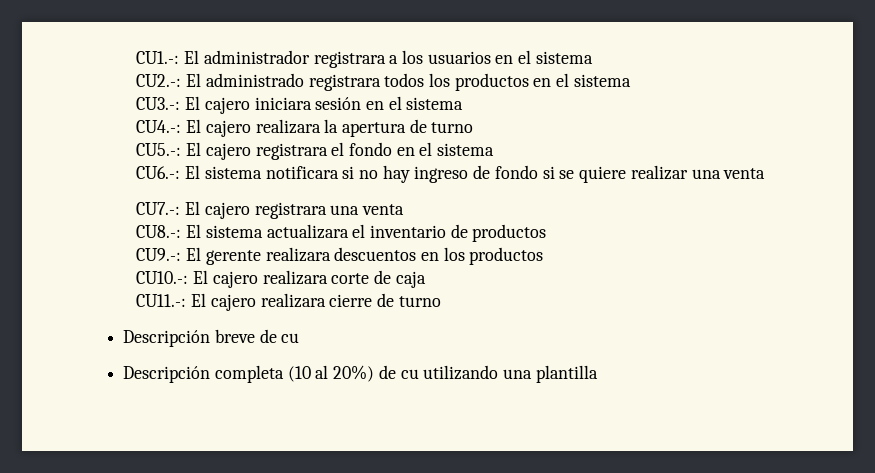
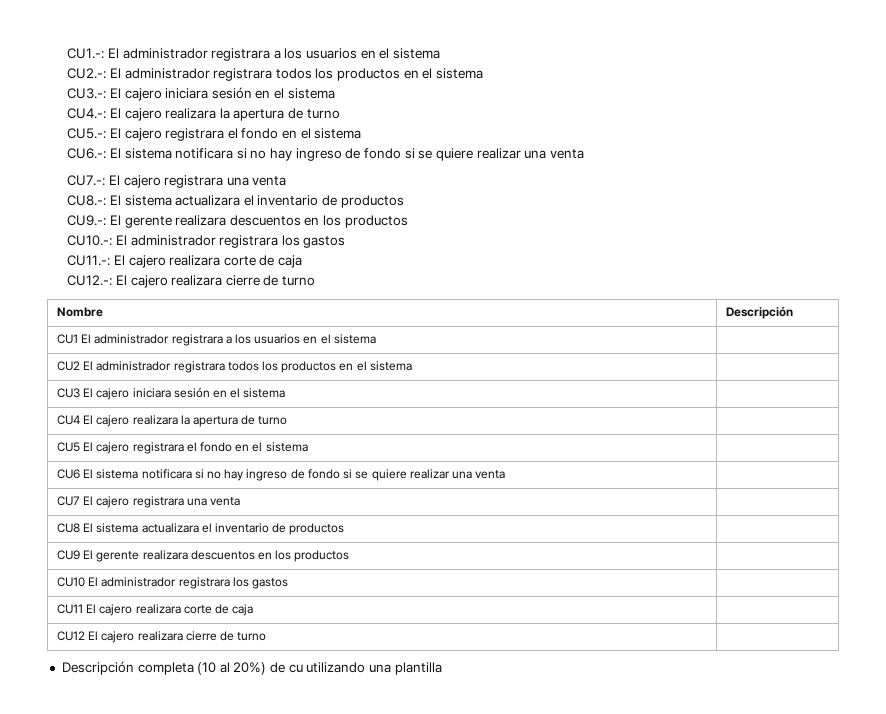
[205,73,304,87] administrado -> [124,68,210,79] administrador
(209, 277) none -> [130,235,346,248] [67,255,125,266] administrador registrara los gastos // CU11.-: El
[136,293,441,311] [123,329,300,347] CU11.-: El cajero realizara cierre de turno // Descripción breve de cu -> [67,275,316,288] [56,307,103,317] [725,306,793,319] [56,334,376,346] [56,361,412,373] [56,387,286,400] [56,415,288,427] [56,442,308,454] [56,469,506,481] [56,496,240,508] [56,523,345,535] [56,550,350,562] [56,577,288,589] [56,604,254,616] [56,631,267,643] CU12.-: El cajero realizara cierre de turno // Nombre | Descripción // CU1 El administrador registrara a los usuarios en el sistema | // CU2 El administrador registrara todos los productos en el sistema | // CU3 El cajero iniciara sesión en el sistema | // CU4 El cajero realizara la apertura de turno | // CU5 El cajero registrara el fondo en el sistema | // CU6 El sistema notificara si no hay ingreso de fondo si se quiere realizar una venta | // CU7 El cajero registrara una venta | // CU8 El sistema actualizara el inventario de productos | // CU9 El gerente realizara descuentos en los productos | // CU10 El administrador registrara los gastos | // CU11 El cajero realizara corte de caja | // CU12 El cajero realizara cierre de turno |

